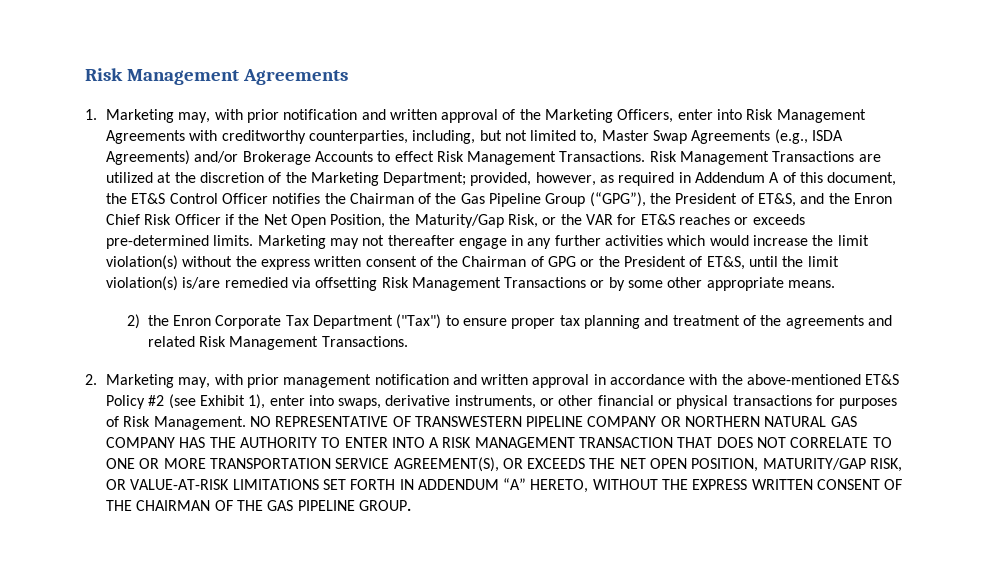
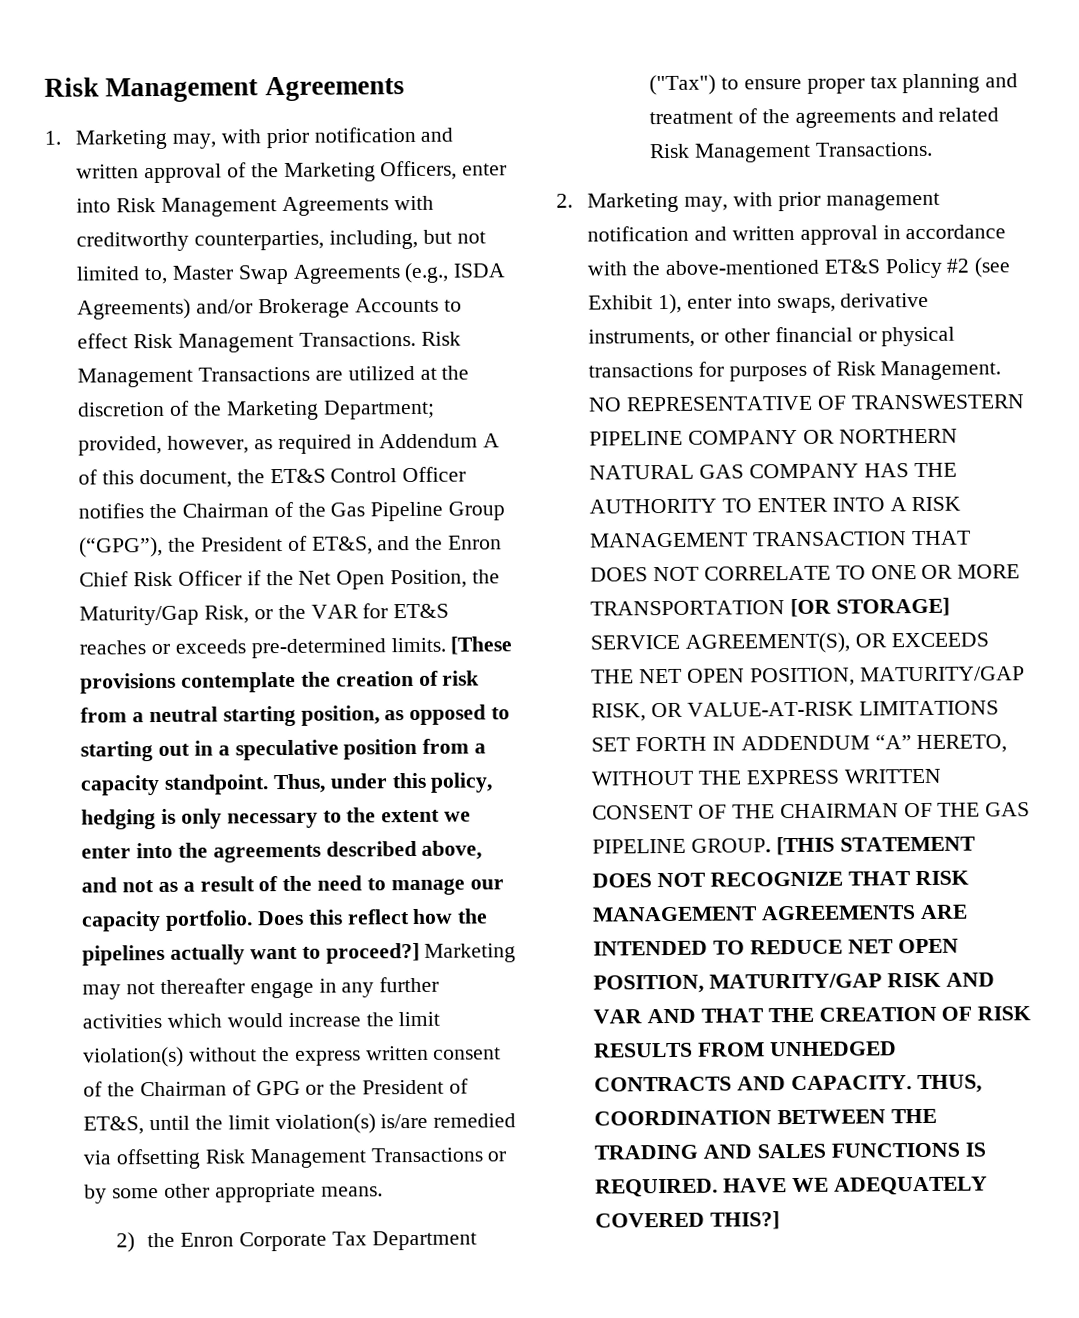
(254, 240) none -> [450,636,513,655] [80,670,480,694] [80,704,511,727] [80,738,487,762] [80,772,494,796] [81,807,472,830] [81,840,483,863] [81,875,504,896] [81,908,489,932] [82,942,420,966] [These provisions contemplate the creation of risk from a neutral starting position, as opposed to starting out in a speculative position from a capacity standpoint. Thus, under this policy, hedging is only necessary to the extent we enter into the agreements described above, and not as a result of the need to manage our capacity portfolio. Does this reflect how the pipelines actually want to proceed?]
(331, 463) none -> [790,597,951,618] [OR STORAGE]
(411, 505) none -> [776,836,976,856] [592,870,969,888] [592,904,969,922] [593,938,959,956] [593,972,995,994] [593,1006,1032,1024] [594,1041,898,1058] [594,1074,982,1094] [594,1108,938,1126] [594,1142,986,1160] [595,1176,988,1198] [595,1211,781,1230] [THIS STATEMENT DOES NOT RECOGNIZE THAT RISK MANAGEMENT AGREEMENTS ARE INTENDED TO REDUCE NET OPEN POSITION, MATURITY/GAP RISK AND VAR AND THAT THE CREATION OF RISK RESULTS FROM UNHEDGED CONTRACTS AND CAPACITY. THUS, COORDINATION BETWEEN THE TRADING AND SALES FUNCTIONS IS REQUIRED. HAVE WE ADEQUATELY COVERED THIS?]

